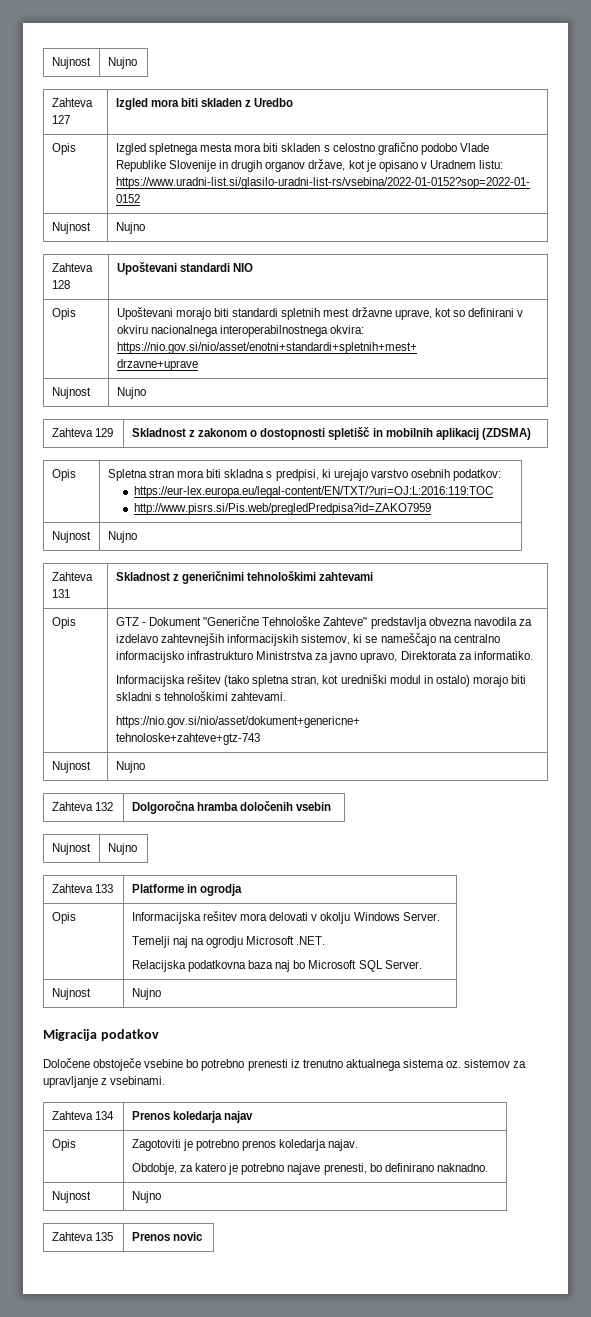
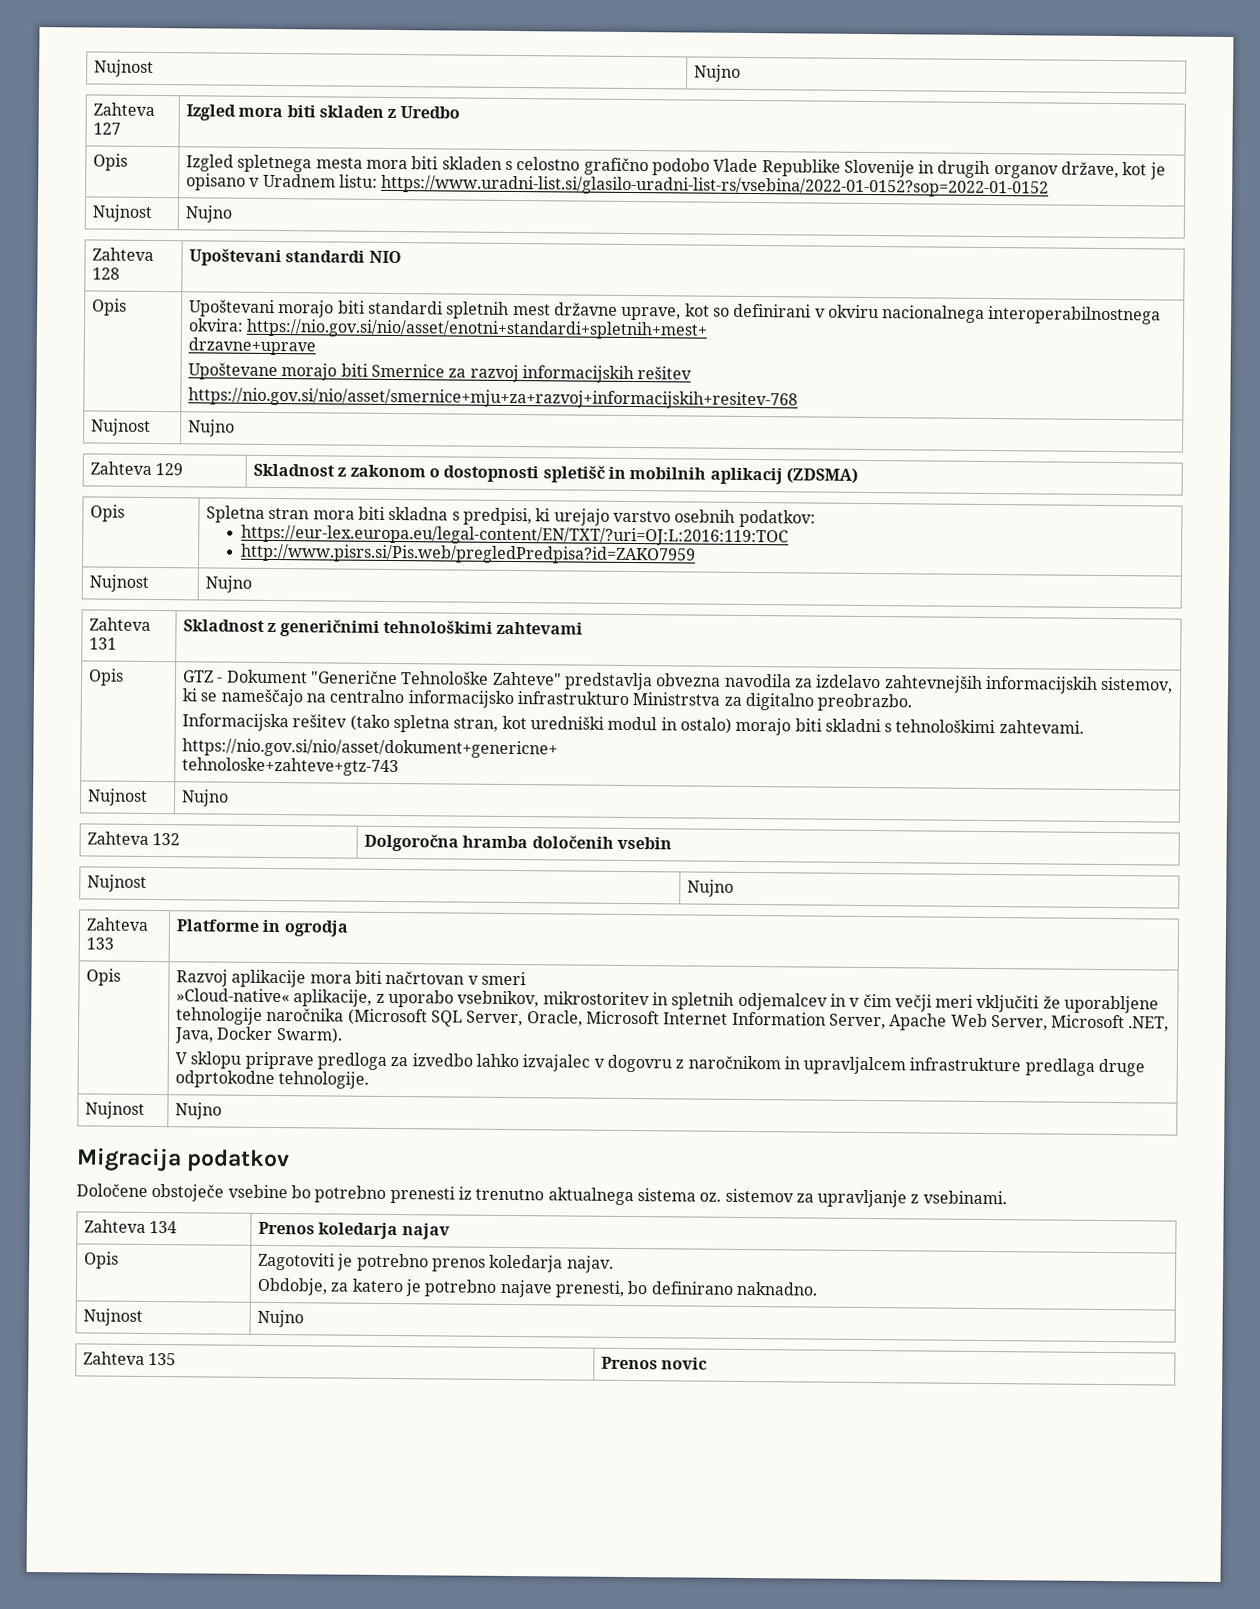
(198, 365) none -> [187,362,693,384] [187,387,798,410] // Upoštevane morajo biti Smernice za razvoj informacijskih rešitev // https://nio.gov.si/nio/asset/smernice+mju+za+razvoj+informacijskih+resitev-768
[329,651,533,663] javno upravo, Direktorata za informatiko. -> [744,692,913,712] digitalno preobrazbo.
[131,911,440,924] [131,936,326,948] [131,960,422,972] Informacijska rešitev mora delovati v okolju Windows Server. // Temelji naj na ogrodju Microsoft .NET. // Relacijska podatkovna baza naj bo Microsoft SQL Server. -> [175,969,526,988] [175,988,1160,1014] [175,1007,1170,1032] [173,1026,343,1044] [174,1051,1146,1077] [174,1070,370,1089] Razvoj aplikacije mora biti načrtovan v smeri // »Cloud-native« aplikacije, z uporabo vsebnikov, mikrostoritev in spletnih odjemalcev in v čim večji meri vključiti že uporabljene tehnologije naročnika (Microsoft SQL Server, Oracle, Microsoft Internet Information Server, Apache Web Server, Microsoft .NET, Java, Docker Swarm). // V sklopu priprave predloga za izvedbo lahko izvajalec v dogovru z naročnikom in upravljalcem infrastrukture predlaga druge odprtokodne tehnologije.

